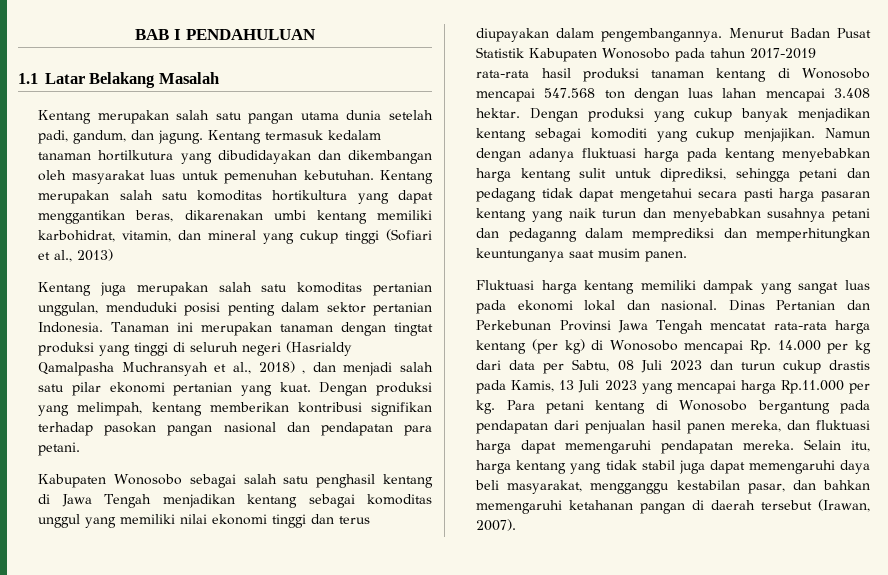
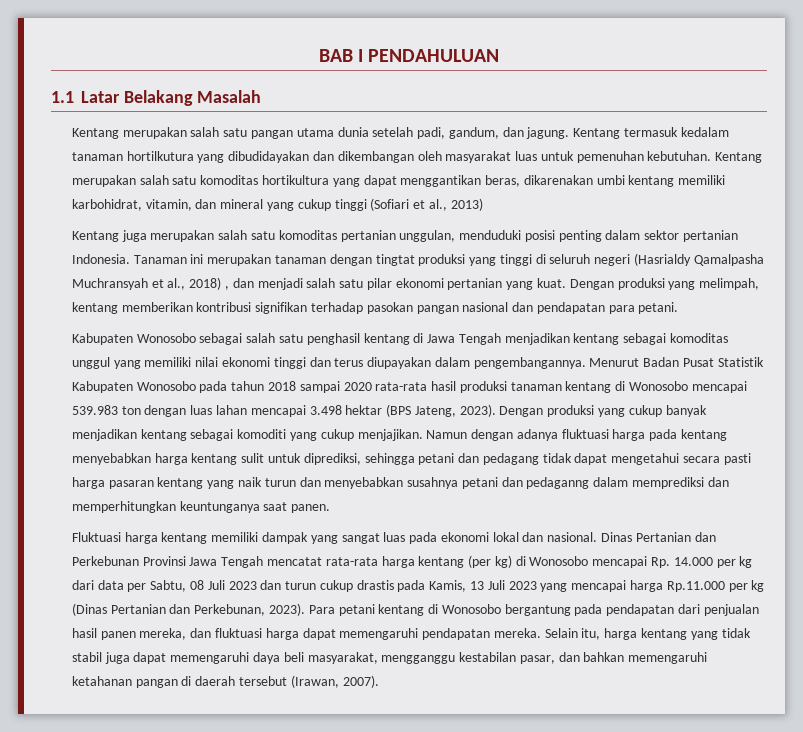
[750,48,817,59] 2017-2019 -> [268,381,372,393] 2018 sampai 2020
[544,88,596,98] 547.568 -> [71,405,118,415] 539.983
[834,88,870,99] [476,108,521,118] 3.408 hektar. -> [309,404,496,417] 3.498 hektar (BPS Jateng, 2023).
[598,248,641,258] musim -> (288, 506) none
[476,400,496,414] kg. -> [751,580,765,592] [71,603,306,616] kg (Dinas Pertanian dan Perkebunan, 2023).

